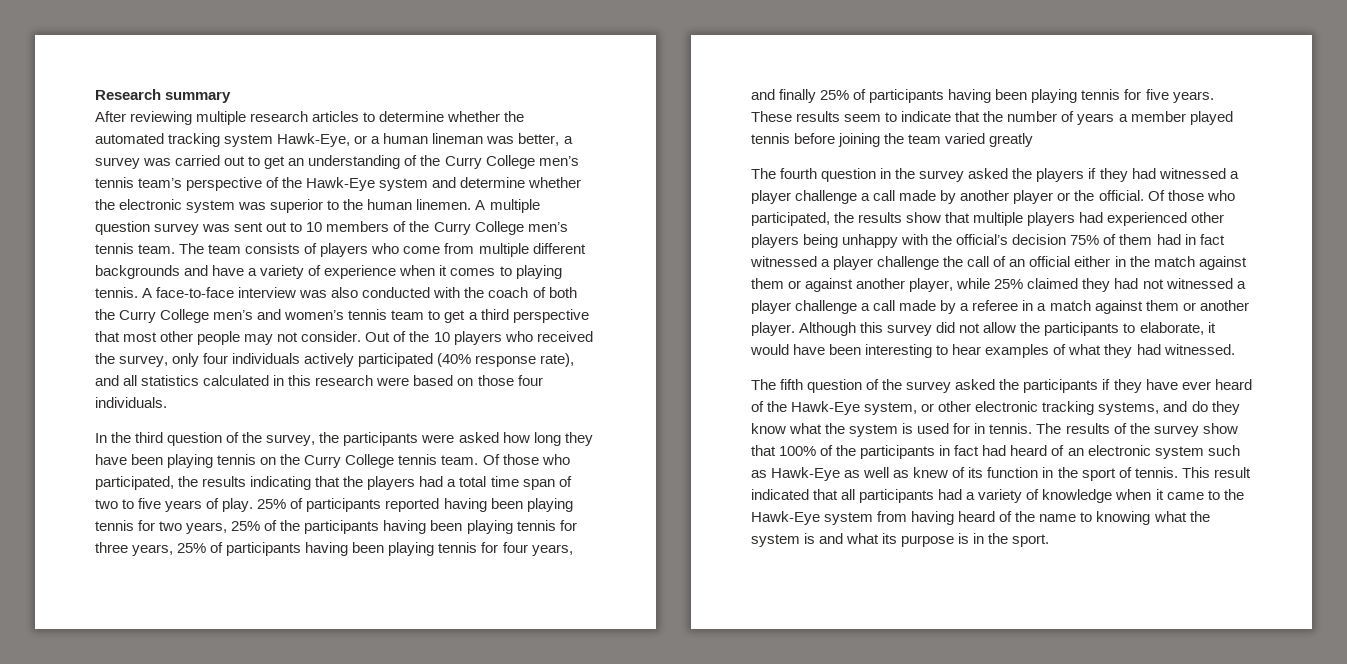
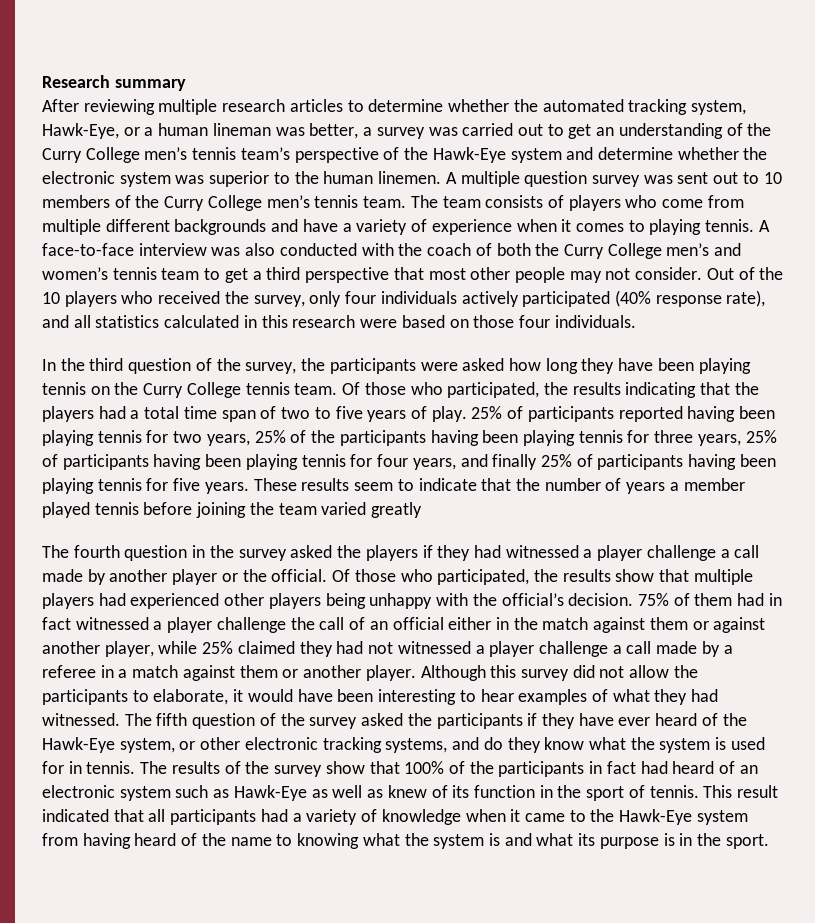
[224,134,274,147] system -> [690,100,746,115] system,
[1012,234,1067,245] decision -> [568,593,634,606] decision.
(1235, 349) // -> (120, 719) none

